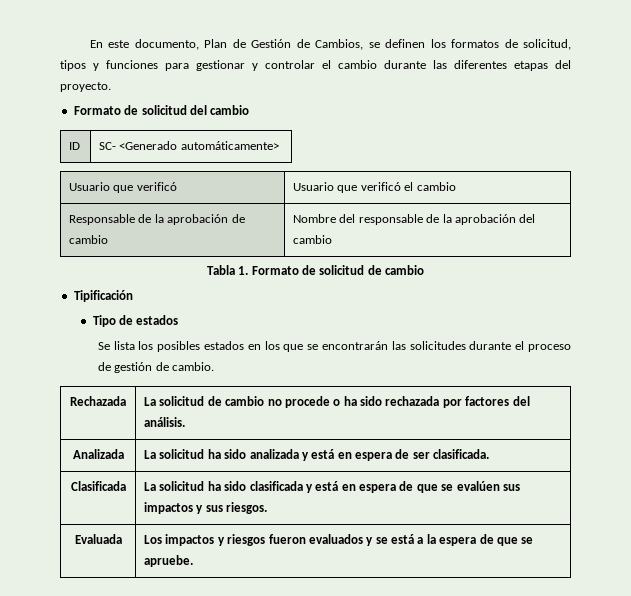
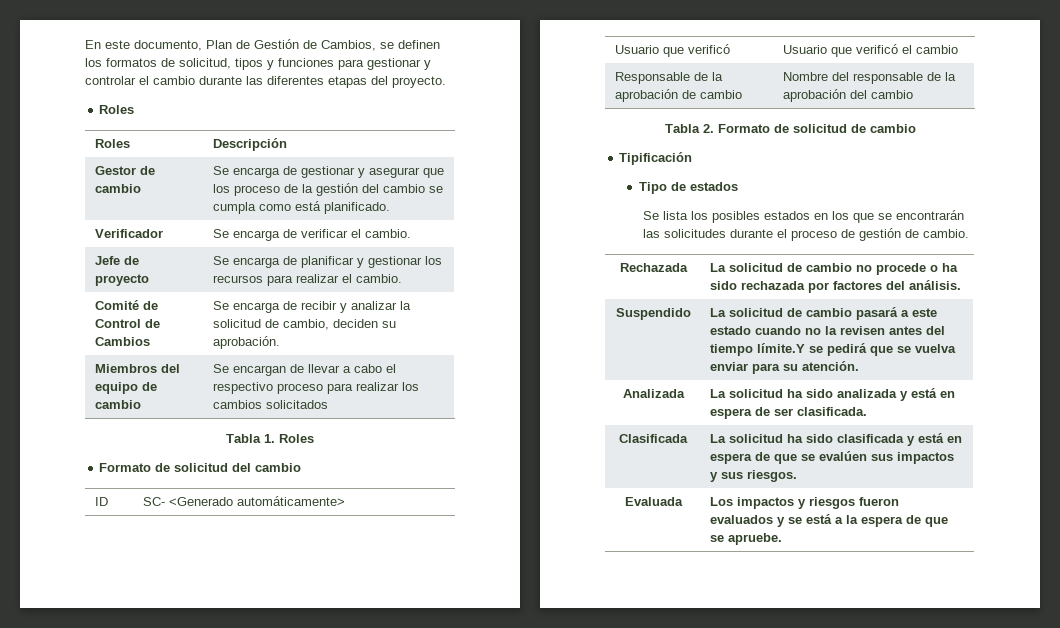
(111, 87) none -> [99,105,135,114] [94,139,130,148] [212,138,287,151] [94,166,155,175] [94,184,141,193] [212,166,444,178] [212,183,443,196] [212,201,390,214] [94,229,163,238] [212,229,411,241] [94,256,139,265] [94,274,149,286] [212,256,442,268] [212,274,402,286] [94,300,158,310] [94,319,160,328] [94,337,150,346] [212,301,411,313] [212,319,396,330] [212,336,280,349] [94,364,180,373] [94,382,157,394] [94,400,141,409] [212,364,396,376] [212,382,419,394] [212,400,328,409] [226,434,314,443] // Roles // Roles | Descripción // Gestor de cambio | Se encarga de gestionar y asegurar que los proceso de la gestión del cambio se cumpla como está planificado. // Verificador | Se encarga de verificar el cambio. // Jefe de proyecto | Se encarga de planificar y gestionar los recursos para realizar el cambio. // Comité de Control de Cambios | Se encarga de recibir y analizar la solicitud de cambio, deciden su aprobación. // Miembros del equipo de cambio | Se encargan de llevar a cabo el respectivo proceso para realizar los cambios solicitados // Tabla 1. Roles
[238,266,249,275] 1. -> [702,124,714,133] 2.
(186, 422) none -> [615,308,691,320] [709,307,937,320] [709,326,945,335] [709,343,956,356] [709,361,859,374] // Suspendido | La solicitud de cambio pasará a este estado cuando no la revisen antes del tiempo límite.Y se pedirá que se vuelva enviar para su atención.

